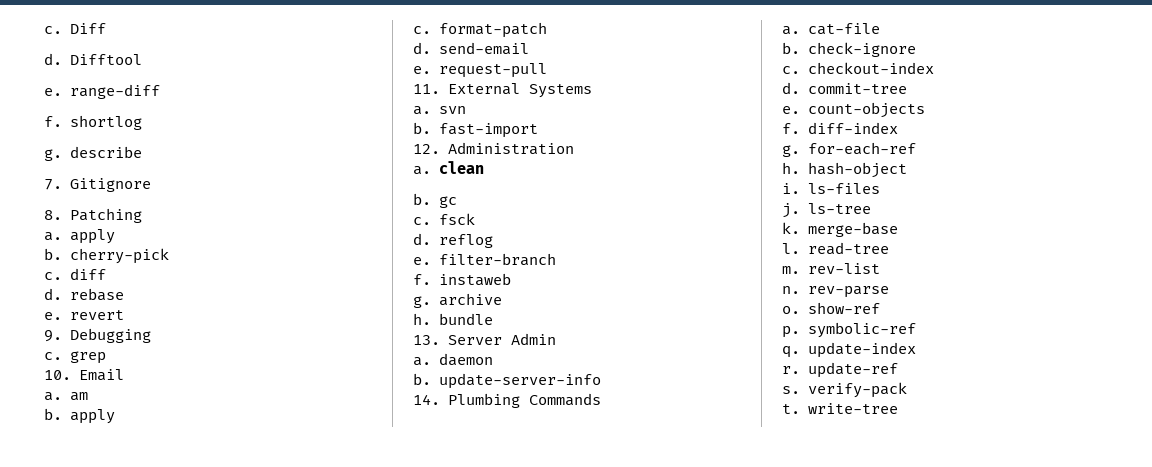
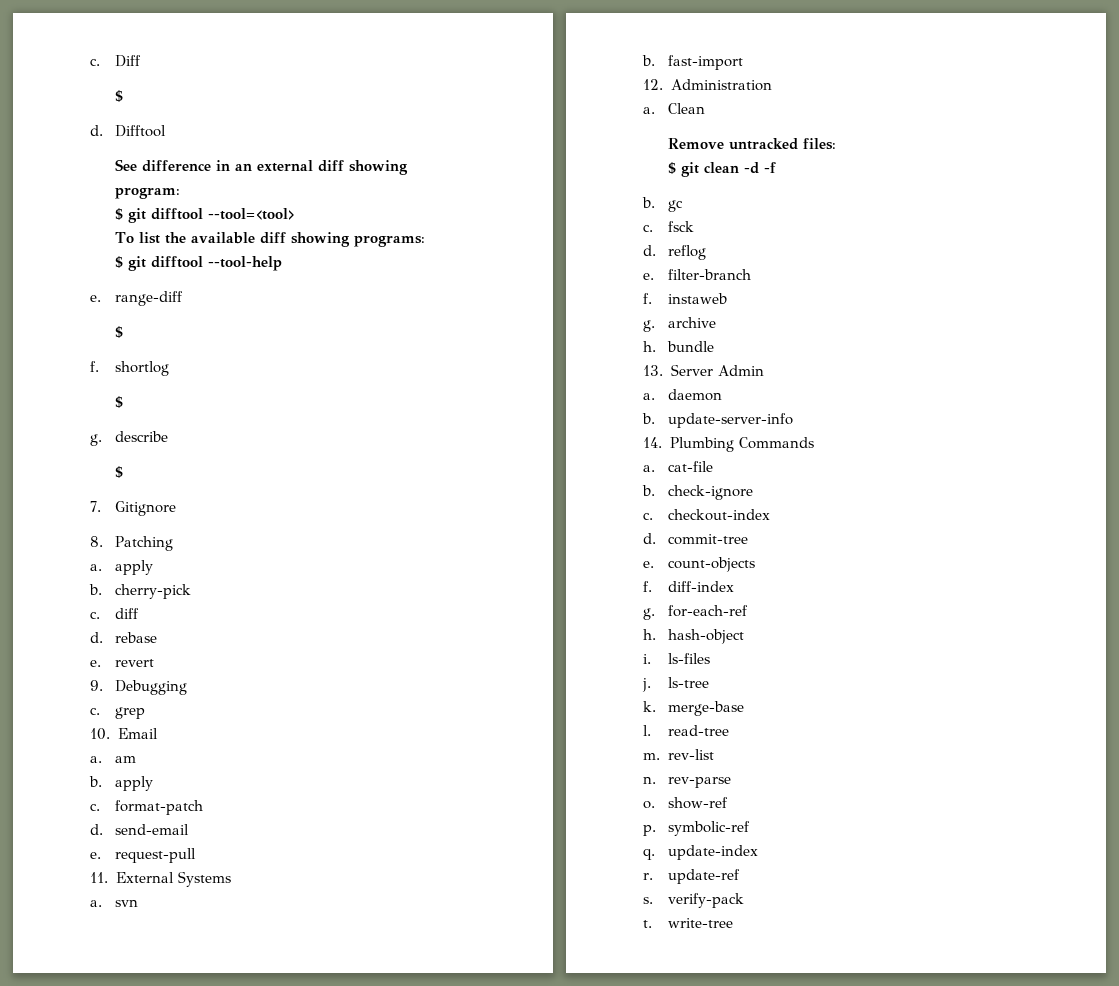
(106, 28) none -> [114,90,123,102] // $
(142, 59) none -> [114,159,408,175] [114,188,180,199] [114,208,295,223] [114,232,425,247] [114,256,282,271] // See difference in an external diff showing program: // $ git difftool --tool=<tool> // To list the available diff showing programs: // $ git difftool --tool-help
(160, 91) none -> [114,326,123,338] // $
(142, 122) none -> [114,396,123,408] // $
(142, 152) none -> [114,466,123,478] // $
(431, 170) none -> [667,103,705,114] [667,138,836,150] [667,162,699,177] Clean // Remove untracked files: // $ git
(484, 167) none -> [743,162,776,174] -d -f

